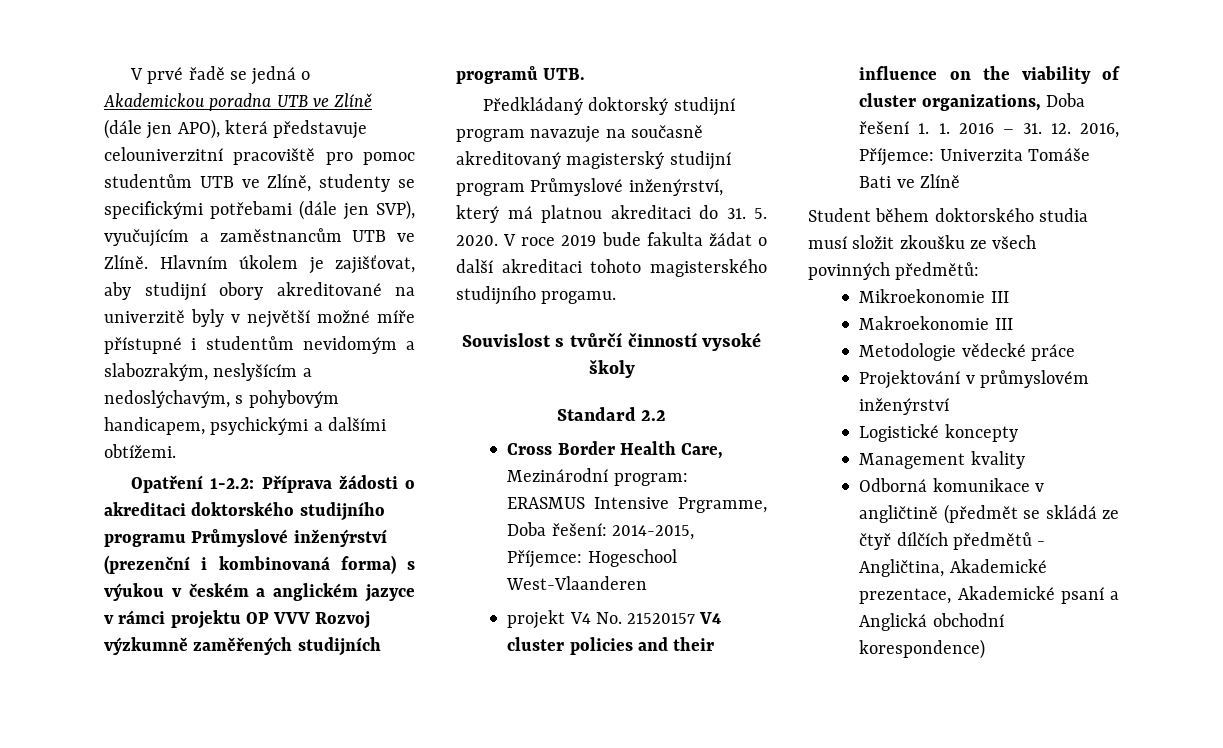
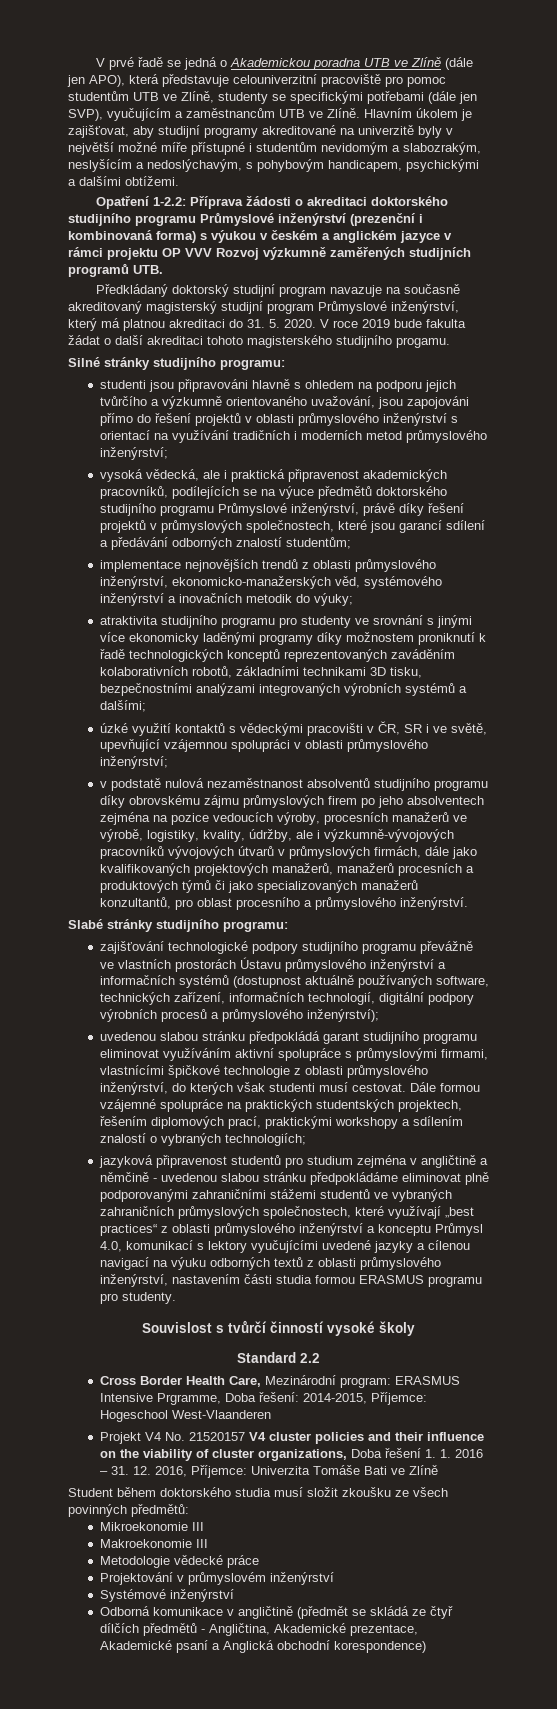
[219,282,263,300] obory -> [204,127,258,138] programy
(617, 297) none -> [68,357,285,370] [99,379,456,392] [99,396,469,409] [99,413,458,426] [99,430,487,443] [99,447,168,460] [99,469,447,482] [99,486,447,499] [99,503,464,516] [99,520,485,533] [99,537,351,550] [99,559,436,572] [99,576,442,589] [99,593,353,606] [99,615,472,628] [99,632,486,645] [99,649,455,662] [99,666,422,678] [99,683,467,696] [99,700,146,712] [99,721,487,736] [99,739,428,752] [99,756,168,769] [99,778,488,791] [99,795,484,808] [99,812,467,825] [99,829,454,842] [99,846,477,859] [99,863,474,876] [99,880,418,893] [99,897,468,910] [68,919,288,932] [99,941,473,954] [99,957,446,972] [99,975,489,988] [99,992,474,1005] [99,1009,379,1022] [99,1031,477,1044] [99,1048,488,1061] [99,1065,428,1078] [99,1082,480,1095] [99,1099,462,1112] [99,1116,463,1129] [99,1133,306,1146] [98,1155,488,1168] [99,1172,489,1185] [99,1189,452,1202] [99,1206,474,1219] [99,1223,483,1236] [99,1240,470,1253] [99,1257,441,1270] [99,1274,482,1287] [99,1292,176,1304] // Silné stránky studijního programu: // studenti jsou připravováni hlavně s ohledem na podporu jejich tvůrčího a výzkumně orientovaného uvažování, jsou zapojováni přímo do řešení projektů v oblasti průmyslového inženýrství s orientací na využívání tradičních i moderních metod průmyslového inženýrství; // vysoká vědecká, ale i praktická připravenost akademických pracovníků, podílejících se na výuce předmětů doktorského studijního programu Průmyslové inženýrství, právě díky řešení projektů v průmyslových společnostech, které jsou garancí sdílení a předávání odborných znalostí studentům; // implementace nejnovějších trendů z oblasti průmyslového inženýrství, ekonomicko-manažerských věd, systémového inženýrství a inovačních metodik do výuky; // atraktivita studijního programu pro studenty ve srovnání s jinými více ekonomicky laděnými programy díky možnostem proniknutí k řadě technologických konceptů reprezentovaných zaváděním kolaborativních robotů, základními technikami 3D tisku, bezpečnostními analýzami integrovaných výrobních systémů a dalšími; // úzké využití kontaktů s vědeckými pracovišti v ČR, SR i ve světě, upevňující vzájemnou spolupráci v oblasti průmyslového inženýrství; // v podstatě nulová nezaměstnanost absolventů studijního programu díky obrovskému zájmu průmyslových firem po jeho absolventech zejména na pozice vedoucích výroby, procesních manažerů ve výrobě, logistiky, kvality, údržby, ale i výzkumně-vývojových pracovníků vývojových útvarů v průmyslových firmách, dále jako kvalifikovaných projektových manažerů, manažerů procesních a produktových týmů či jako specializovaných manažerů konzultantů, pro oblast procesního a průmyslového inženýrství. // Slabé stránky studijního programu: // zajišťování technologické podpory studijního programu převážně ve vlastních prostorách Ústavu průmyslového inženýrství a informačních systémů (dostupnost aktuálně používaných software, technických zařízení, informačních technologií, digitální podpory výrobních procesů a průmyslového inženýrství); // uvedenou slabou stránku předpokládá garant studijního programu eliminovat využíváním aktivní spolupráce s průmyslovými firmami, vlastnícími špičkové technologie z oblasti průmyslového inženýrství, do kterých však studenti musí cestovat. Dále formou vzájemné spolupráce na praktických studentských projektech, řešením diplomových prací, praktickými workshopy a sdílením znalostí o vybraných technologiích; // jazyková připravenost studentů pro studium zejména v angličtině a němčině - uvedenou slabou stránku předpokládáme eliminovat plně podporovanými zahraničními stážemi studentů ve vybraných zahraničních průmyslových společnostech, které využívají „best practices“ z oblasti průmyslového inženýrství a konceptu Průmysl 4.0, komunikací s lektory vyučujícími uvedené jazyky a cílenou navigací na výuku odborných textů z oblasti průmyslového inženýrství, nastavením části studia formou ERASMUS programu pro studenty.
[507,610,566,629] projekt -> [99,1432,141,1444] Projekt
[859,424,1018,442] [859,451,1025,469] Logistické koncepty // Management kvality -> [99,1589,234,1602] Systémové inženýrství

